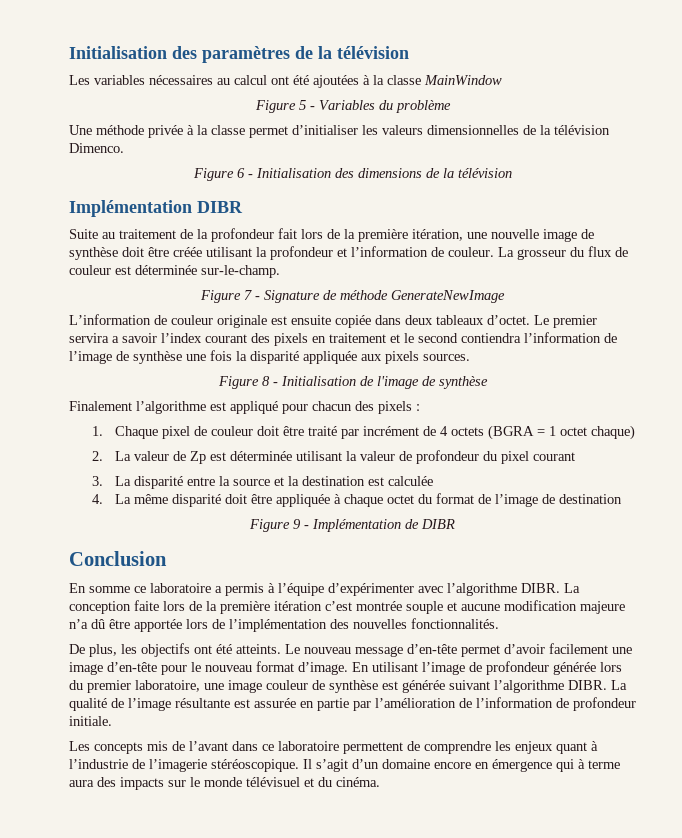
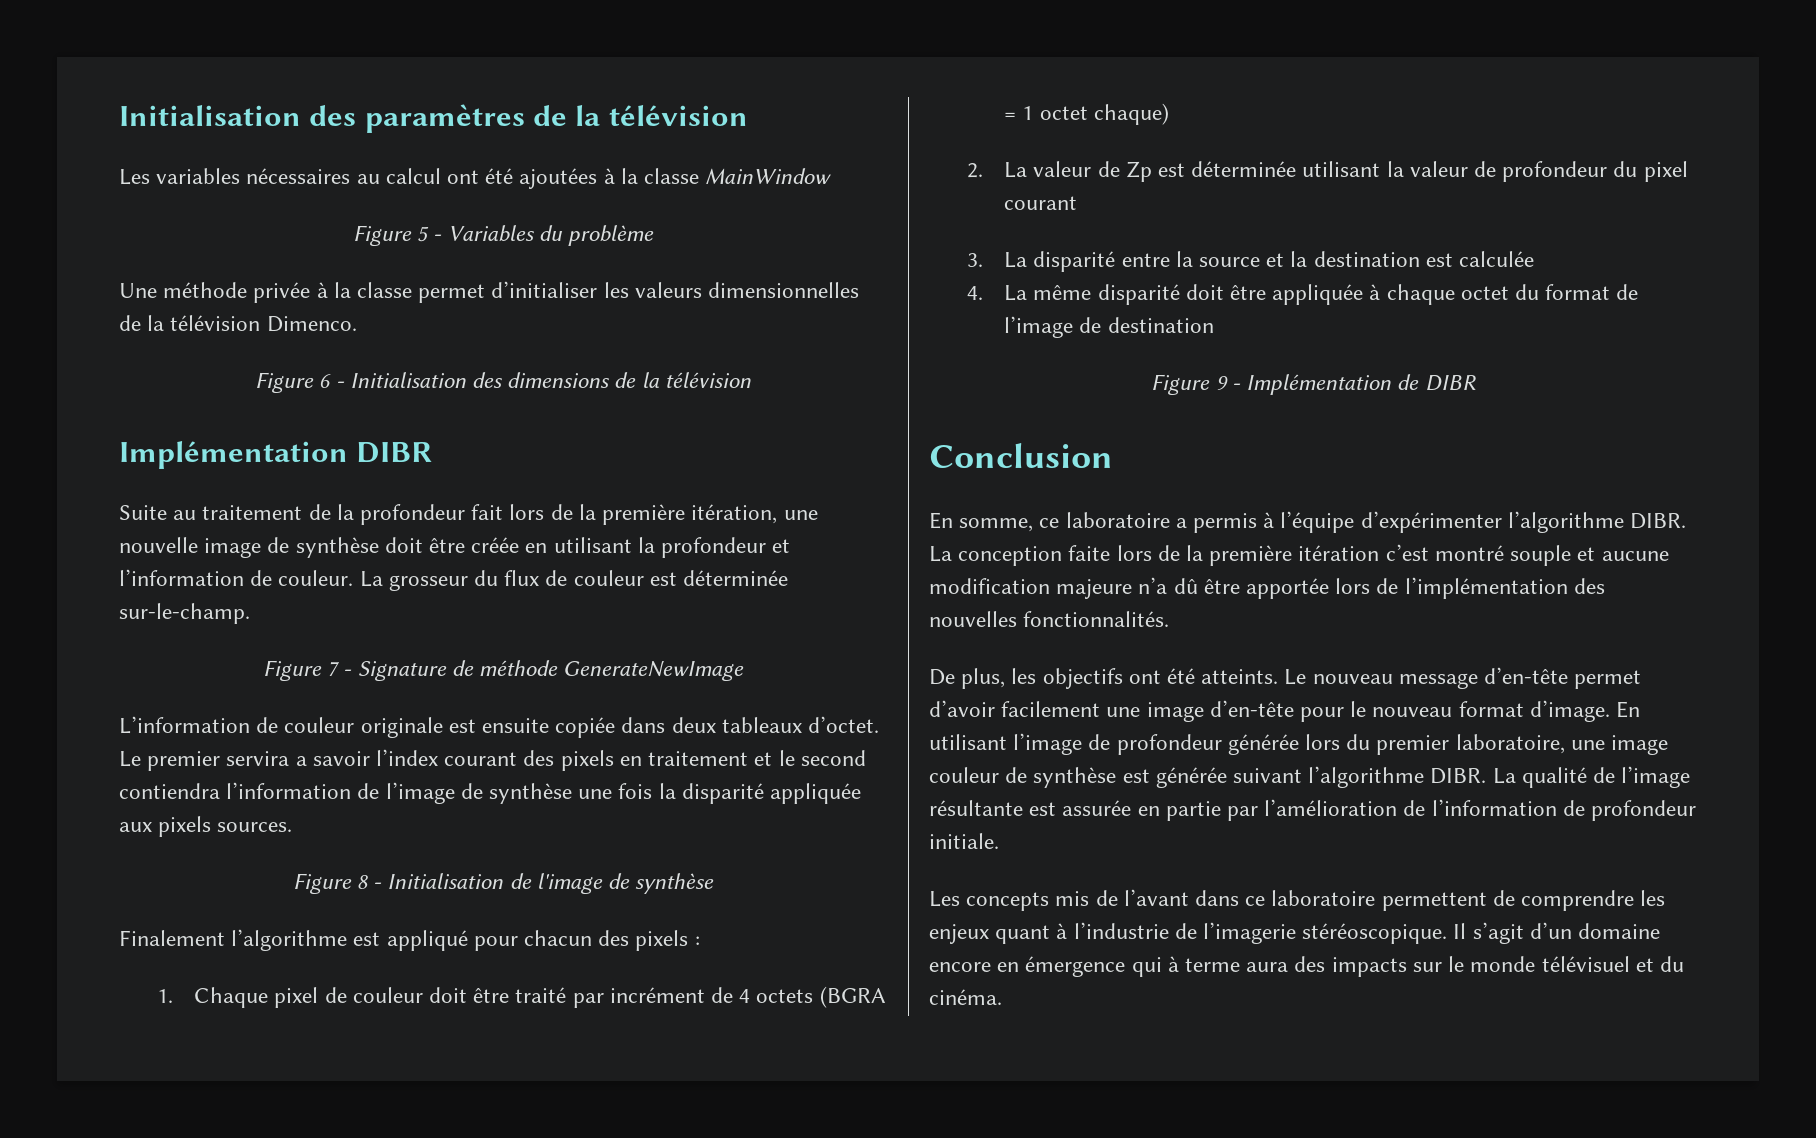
(202, 252) none -> [525,543,548,553] en
[89,586,130,593] somme -> [959,518,1034,532] somme,
[418,586,443,593] avec -> (1502, 522) none
[356,601,402,611] montrée -> [1434,545,1504,561] montré

